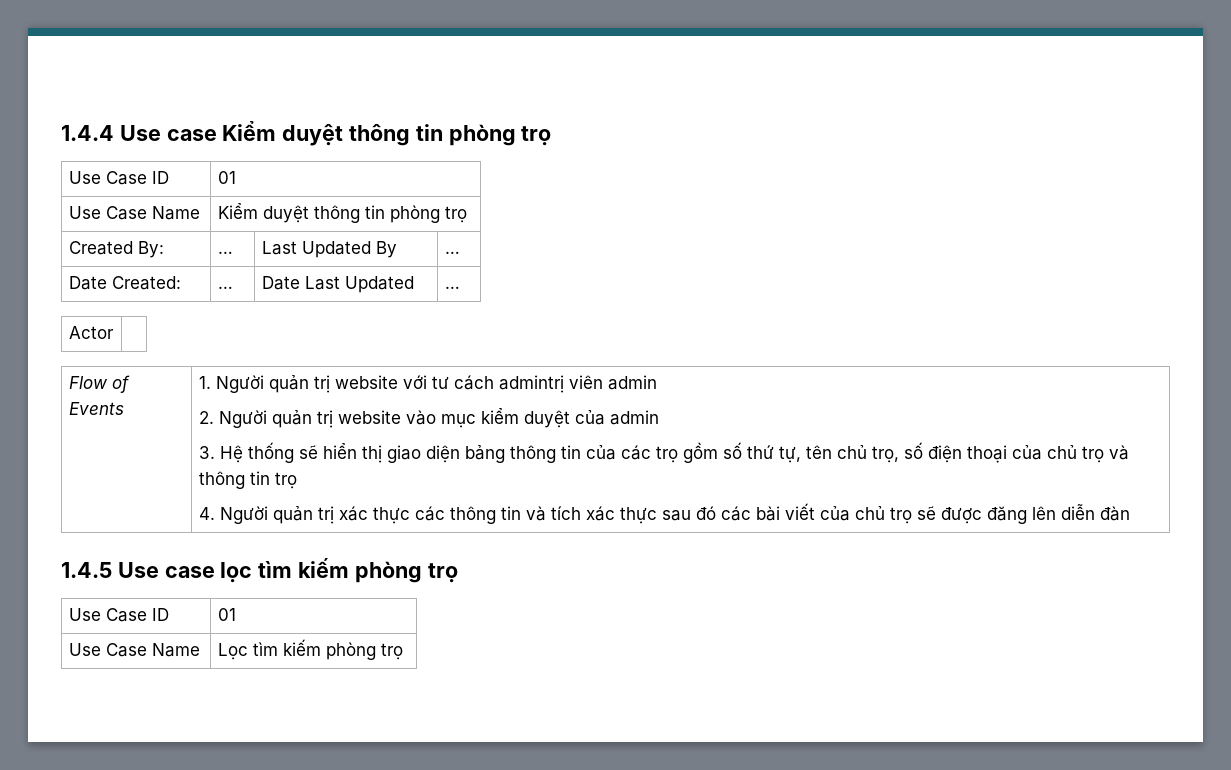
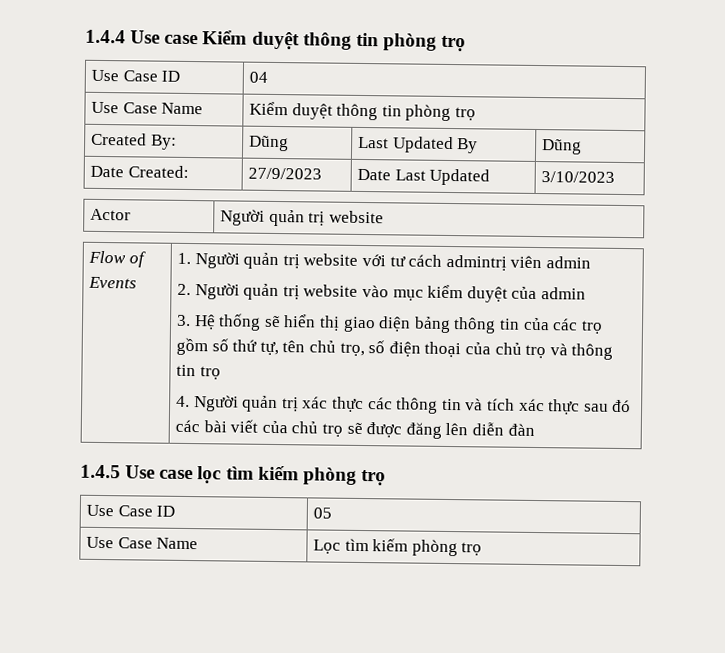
[217,171,236,184] 01 -> [249,71,269,83] 04
[217,251,233,254] … -> [249,135,290,152] Dũng
[444,251,460,254] … -> [541,139,583,155] Dũng
[217,286,233,289] … -> [248,167,323,180] 27/9/2023
[444,286,460,289] … -> [541,171,616,183] 3/10/2023
(114, 332) none -> [220,209,384,227] Người quản trị website
[217,608,236,621] 01 -> [313,507,333,519] 05

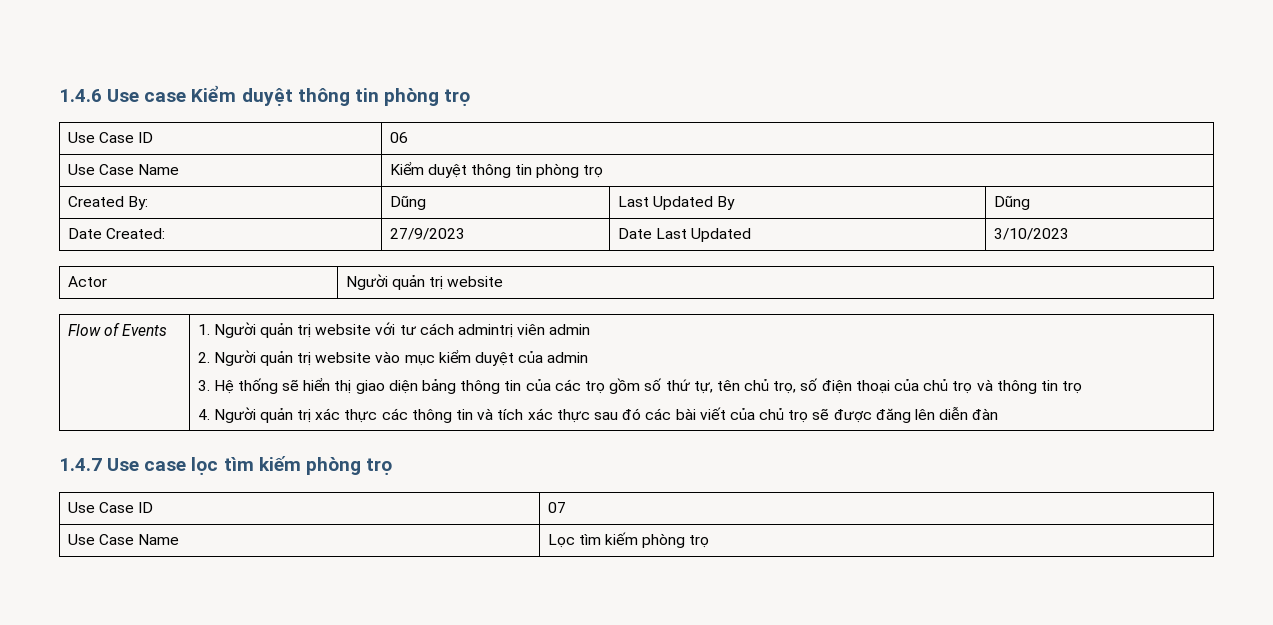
[85,29,126,44] 1.4.4 -> [59,89,102,102] 1.4.6
[249,71,269,83] 04 -> [389,132,408,143] 06
[80,464,121,479] 1.4.5 -> [59,458,102,471] 1.4.7
[313,507,333,519] 05 -> [547,502,566,513] 07

